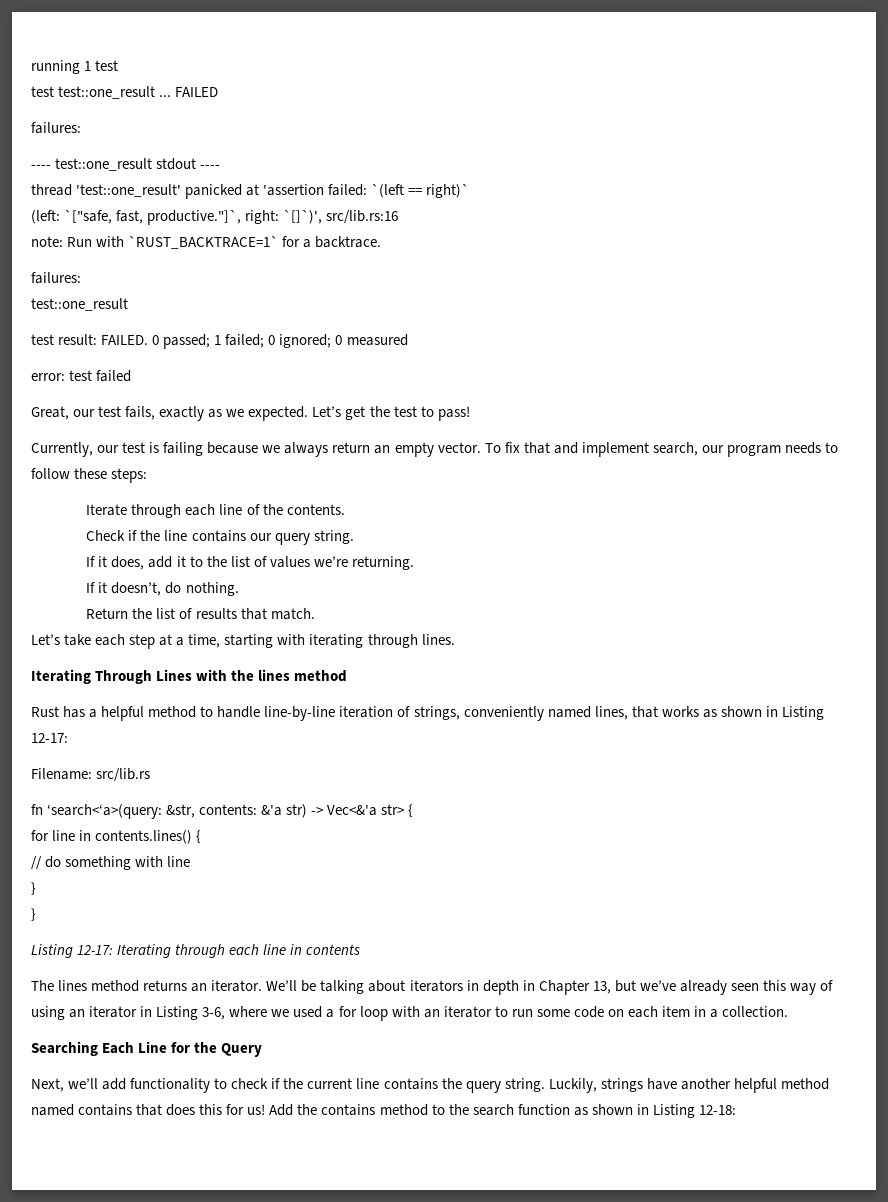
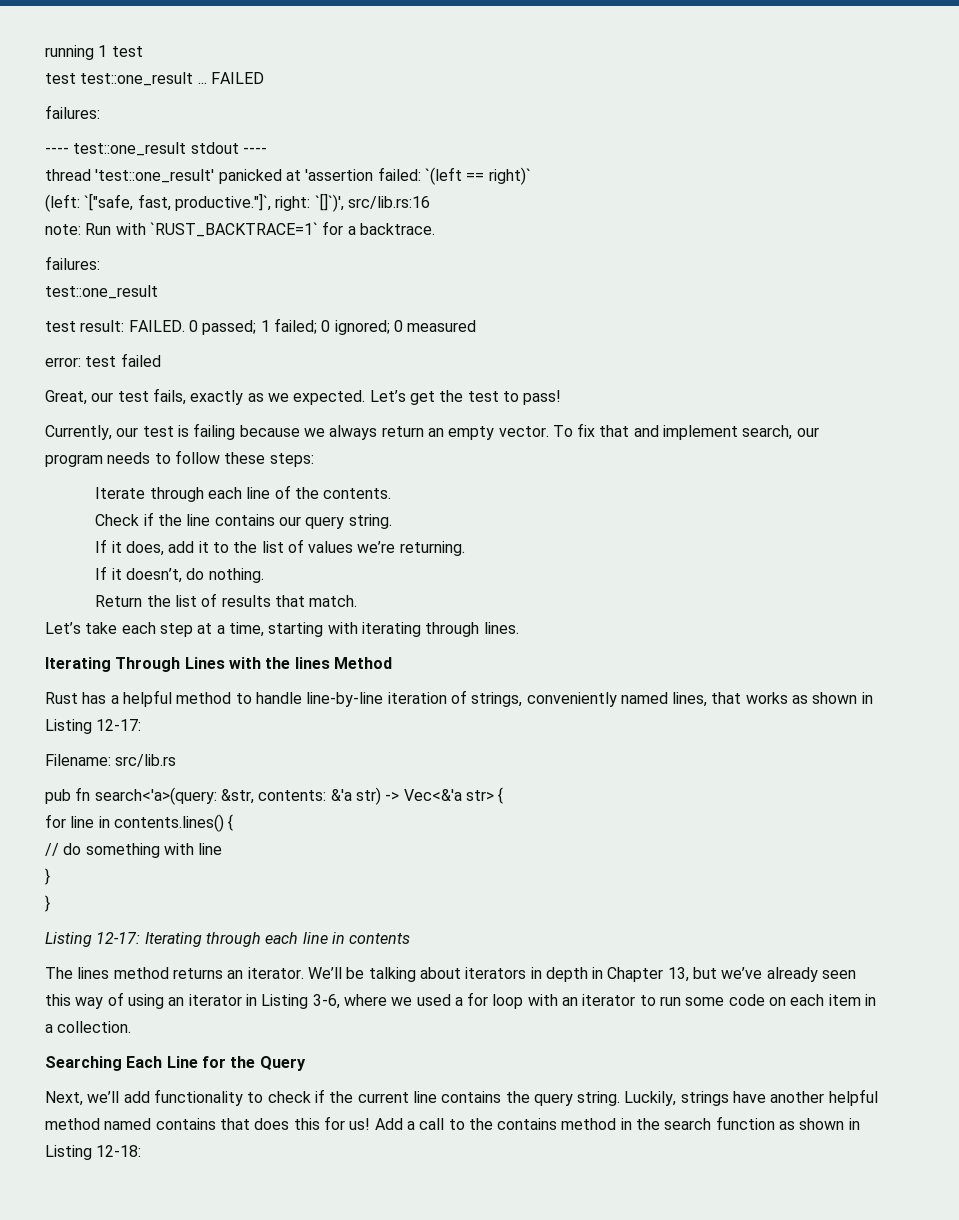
[294,670,348,682] method -> [333,657,392,669] Method
[31,804,163,819] fn ‘search<‘a>(query: -> [45,787,217,805] pub fn search<'a>(query:
(294, 1110) none -> [406,1118,465,1130] a call to
[431,1104,445,1115] to -> [620,1118,632,1130] in

